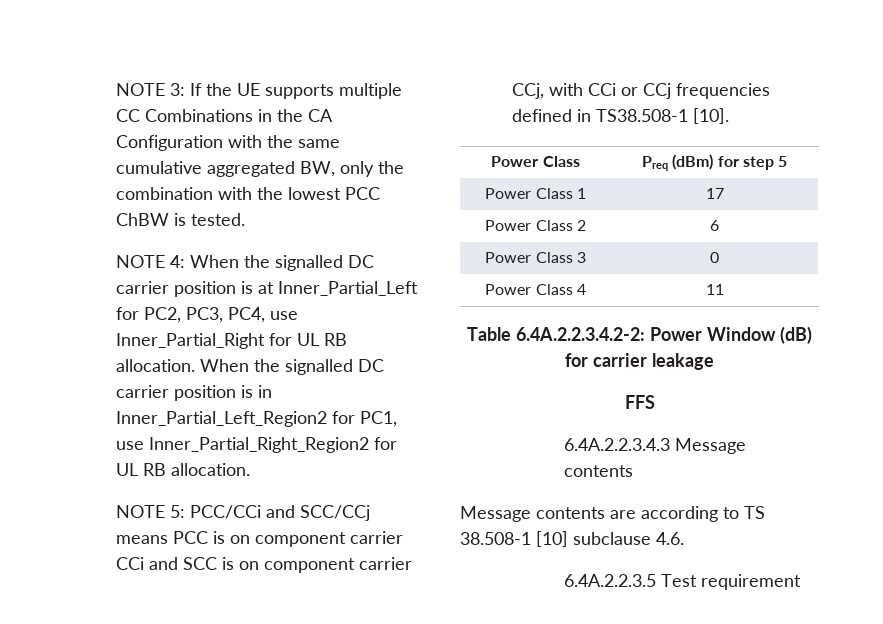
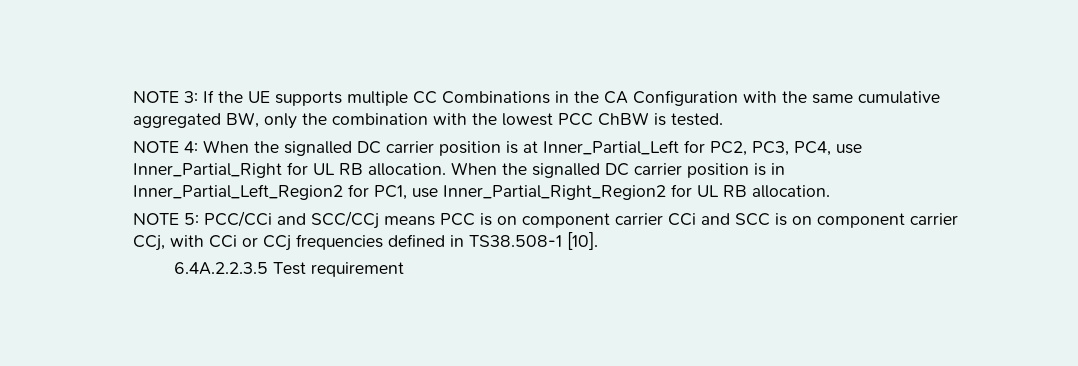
[491,156,580,167] [641,154,788,171] [485,188,586,199] [705,188,724,199] [485,220,586,231] [710,220,719,231] [485,252,586,263] [710,252,719,263] [485,284,586,295] [705,284,724,295] [467,326,812,344] [565,353,714,370] [624,395,655,409] [563,438,746,454] [563,465,633,477] [460,506,765,522] [460,531,684,547] // Power Class | Preq (dBm) for step 5 // Power Class 1 | 17 // Power Class 2 | 6 // Power Class 3 | 0 // Power Class 4 | 11 // Table 6.4A.2.2.3.4.2-2: Power Window (dB) for carrier leakage // FFS // 6.4A.2.2.3.4.3 Message contents // Message contents are according to TS 38.508-1 [10] subclause 4.6. -> (598, 241) none

